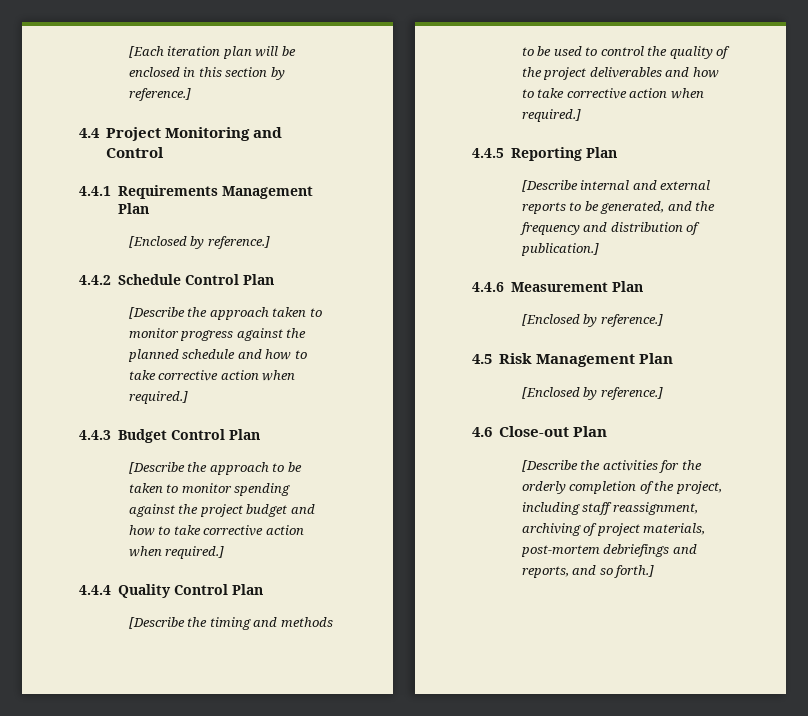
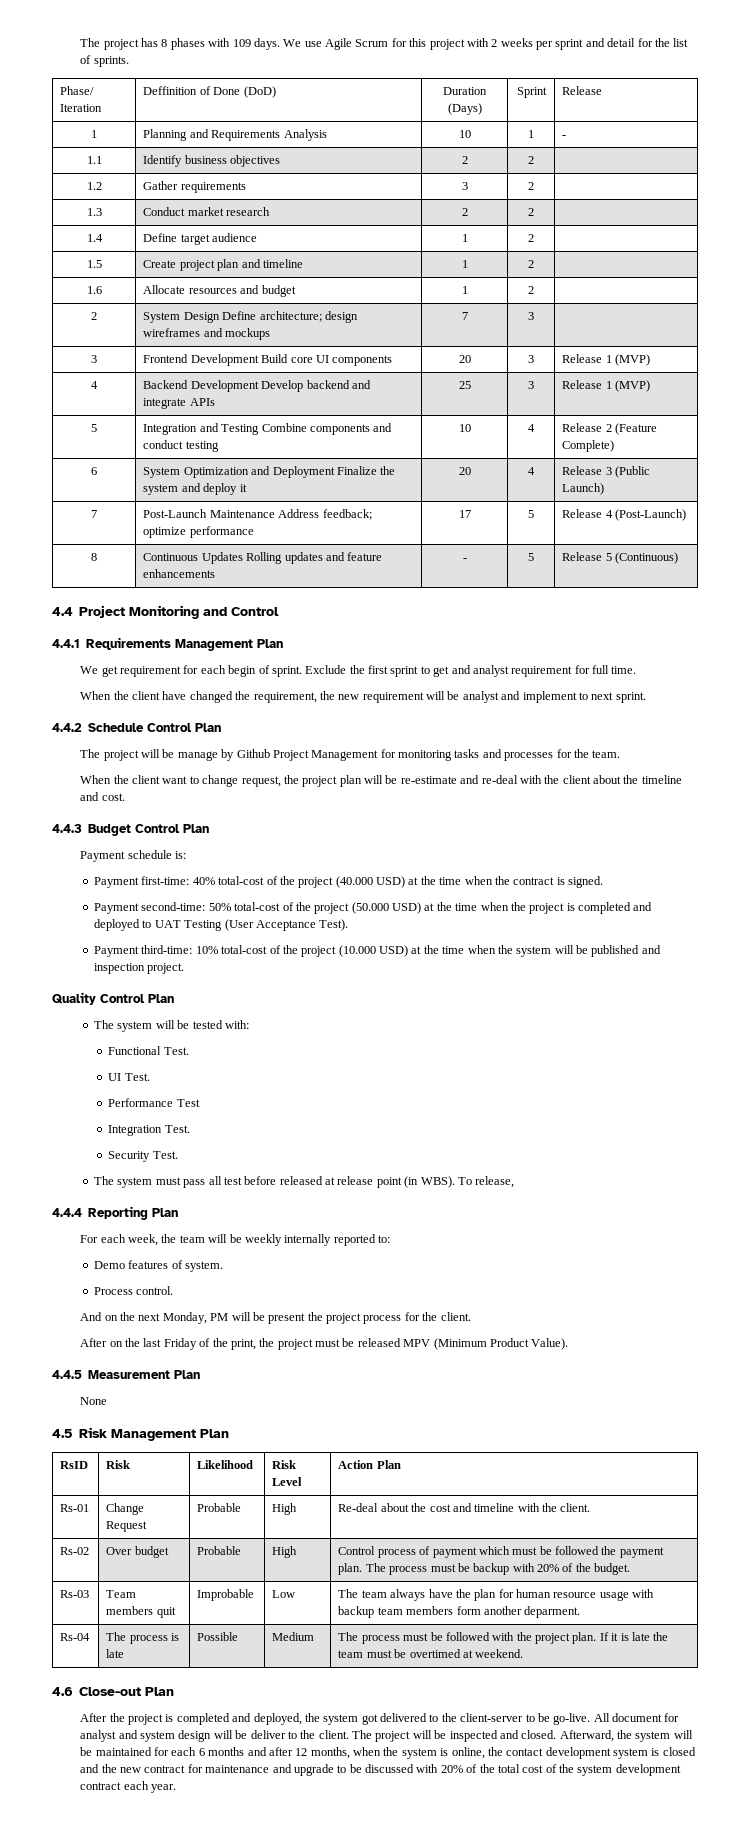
[128,46,296,59] [128,67,285,80] [128,88,191,101] [Each iteration plan will be enclosed in this section by reference.] -> [80,38,689,50] [80,55,129,67] [60,86,95,95] [60,104,103,112] [143,86,276,98] [443,87,487,95] [447,103,482,115] [516,87,547,98] [562,86,603,95] [91,130,97,138] [143,129,327,141] [458,130,471,138] [528,130,534,138] [562,135,567,138] [86,156,102,164] [143,155,281,167] [461,156,468,164] [528,156,534,164] [86,182,102,190] [143,181,246,193] [461,182,468,190] [528,182,534,190] [86,208,102,216] [143,207,271,216] [461,208,468,216] [528,208,534,216] [86,234,103,242] [143,233,258,245] [461,234,468,242] [528,234,534,242] [86,260,102,268] [143,259,303,271] [461,260,468,268] [528,260,534,268] [86,286,102,294] [143,285,296,297] [461,286,468,294] [528,286,534,294] [91,312,97,320] [143,311,358,323] [143,328,271,340] [461,312,468,320] [528,312,534,320] [91,355,97,363] [143,354,393,366] [458,355,471,363] [528,355,534,363] [562,354,651,366] [91,381,98,389] [143,380,371,392] [143,398,215,409] [458,381,471,389] [528,381,534,389] [562,380,651,392] [91,424,97,432] [143,423,393,435] [143,440,219,452] [458,424,471,432] [528,424,535,432] [562,423,658,435] [562,440,615,452] [91,467,97,475] [143,466,396,478] [143,483,247,495] [458,467,471,475] [528,467,535,475] [562,466,651,478] [562,483,605,495] [91,510,97,518] [143,509,372,520] [143,526,254,538] [458,510,471,518] [528,510,534,518] [562,509,687,521] [91,553,97,561] [143,552,383,564] [143,569,216,578] [462,558,467,561] [528,553,534,561] [562,552,679,564] The project has 8 phases with 109 days. We use Agile Scrum for this project with 2 weeks per sprint and detail for the list of sprints. // Phase/ Iteration | Deffinition of Done (DoD) | Duration (Days) | Sprint | Release // 1 | Planning and Requirements Analysis | 10 | 1 | - // 1.1 | Identify business objectives | 2 | 2 | // 1.2 | Gather requirements | 3 | 2 | // 1.3 | Conduct market research | 2 | 2 | // 1.4 | Define target audience | 1 | 2 | // 1.5 | Create project plan and timeline | 1 | 2 | // 1.6 | Allocate resources and budget | 1 | 2 | // 2 | System Design Define architecture; design wireframes and mockups | 7 | 3 | // 3 | Frontend Development Build core UI components | 20 | 3 | Release 1 (MVP) // 4 | Backend Development Develop backend and integrate APIs | 25 | 3 | Release 1 (MVP) // 5 | Integration and Testing Combine components and conduct testing | 10 | 4 | Release 2 (Feature Complete) // 6 | System Optimization and Deployment Finalize the system and deploy it | 20 | 4 | Release 3 (Public Launch) // 7 | Post-Launch Maintenance Address feedback; optimize performance | 17 | 5 | Release 4 (Post-Launch) // 8 | Continuous Updates Rolling updates and feature enhancements | - | 5 | Release 5 (Continuous)
[128,236,270,249] [79,274,274,285] [128,307,322,320] [128,328,307,341] [127,349,307,362] [128,370,296,381] [128,391,188,404] [79,429,260,443] [128,462,302,475] [128,483,291,496] [128,504,315,517] [128,525,304,536] [128,546,225,559] [79,584,263,598] [128,617,333,630] [521,46,731,59] [521,67,719,80] [521,88,704,99] [521,109,581,122] [472,147,617,161] [521,180,711,192] [521,201,716,214] [519,222,701,235] [520,243,599,256] [472,282,504,292] [Enclosed by reference.] // 4.4.2 Schedule Control Plan // [Describe the approach taken to monitor progress against the planned schedule and how to take corrective action when required.] // 4.4.3 Budget Control Plan // [Describe the approach to be taken to monitor spending against the project budget and how to take corrective action when required.] // 4.4.4 Quality Control Plan // [Describe the timing and methods to be used to control the quality of the project deliverables and how to take corrective action when required.] // 4.4.5 Reporting Plan // [Describe internal and external reports to be generated, and the frequency and distribution of publication.] // 4.4.6 -> [80,665,637,677] [80,691,646,703] [52,723,222,732] [80,749,621,761] [80,775,682,787] [80,792,125,801] [52,824,210,836] [80,850,187,862] [94,876,604,888] [94,902,653,914] [94,919,349,931] [94,945,661,957] [94,963,185,974] [52,992,174,1005] [94,1020,249,1032] [108,1046,189,1055] [108,1073,150,1081] [108,1098,200,1107] [108,1125,190,1136] [108,1151,178,1162] [94,1176,515,1188] [52,1206,179,1220] [80,1234,391,1246] [94,1260,224,1272] [94,1286,174,1295] [80,1312,471,1324] [80,1338,569,1350] [52,1370,82,1379] We get requirement for each begin of sprint. Exclude the first sprint to get and analyst requirement for full time. // When the client have changed the requirement, the new requirement will be analyst and implement to next sprint. // 4.4.2 Schedule Control Plan // The project will be manage by Github Project Management for monitoring tasks and processes for the team. // When the client want to change request, the project plan will be re-estimate and re-deal with the client about the timeline and cost. // 4.4.3 Budget Control Plan // Payment schedule is: // Payment first-time: 40% total-cost of the project (40.000 USD) at the time when the contract is signed. // Payment second-time: 50% total-cost of the project (50.000 USD) at the time when the project is completed and deployed to UAT Testing (User Acceptance Test). // Payment third-time: 10% total-cost of the project (10.000 USD) at the time when the system will be published and inspection project. // Quality Control Plan // The system will be tested with: // Functional Test. // UI Test. // Performance Test // Integration Test. // Security Test. // The system must pass all test before released at release point (in WBS). To release, // 4.4.4 Reporting Plan // For each week, the team will be weekly internally reported to: // Demo features of system. // Process control. // And on the next Monday, PM will be present the project process for the client. // After on the last Friday of the print, the project must be released MPV (Minimum Product Value). // 4.4.5
[521,314,663,327] // [Enclosed by reference.] -> [80,1397,108,1405] // None
[521,387,663,400] [472,426,607,437] [521,460,702,473] [521,481,722,494] [521,502,698,515] [521,523,706,536] [520,544,697,557] [521,565,655,578] // [Enclosed by reference.] // 4.6 Close-out Plan // [Describe the activities for the orderly completion of the project, including staff reassignment, archiving of project materials, post-mortem debriefings and reports, and so forth.] -> [60,1461,89,1469] [106,1460,131,1469] [197,1460,254,1469] [272,1460,297,1469] [272,1477,303,1486] [338,1460,401,1469] [60,1504,90,1512] [106,1503,145,1515] [106,1521,148,1532] [197,1503,242,1512] [272,1503,298,1515] [338,1503,591,1512] [60,1547,90,1555] [106,1546,169,1558] [197,1546,242,1555] [272,1546,298,1558] [338,1546,664,1558] [338,1563,631,1575] [60,1590,90,1598] [106,1590,137,1598] [106,1606,176,1618] [197,1589,255,1601] [272,1590,296,1598] [338,1589,655,1601] [338,1606,581,1618] [60,1633,91,1641] [106,1632,180,1644] [106,1649,125,1658] [197,1632,239,1641] [272,1632,315,1641] [338,1632,669,1644] [338,1649,524,1658] [52,1687,175,1696] [80,1713,680,1725] [80,1730,693,1742] [80,1747,696,1759] [80,1764,681,1776] [80,1781,177,1793] // RsID | Risk | Likelihood | Risk Level | Action Plan // Rs-01 | Change Request | Probable | High | Re-deal about the cost and timeline with the client. // Rs-02 | Over budget | Probable | High | Control process of payment which must be followed the payment plan. The process must be backup with 20% of the budget. // Rs-03 | Team members quit | Improbable | Low | The team always have the plan for human resource usage with backup team members form another deparment. // Rs-04 | The process is late | Possible | Medium | The process must be followed with the project plan. If it is late the team must be overtimed at weekend. // 4.6 Close-out Plan // After the project is completed and deployed, the system got delivered to the client-server to be go-live. All document for analyst and system design will be deliver to the client. The project will be inspected and closed. Afterward, the system will be maintained for each 6 months and after 12 months, when the system is online, the contact development system is closed and the new contract for maintenance and upgrade to be discussed with 20% of the total cost of the system development contract each year.

